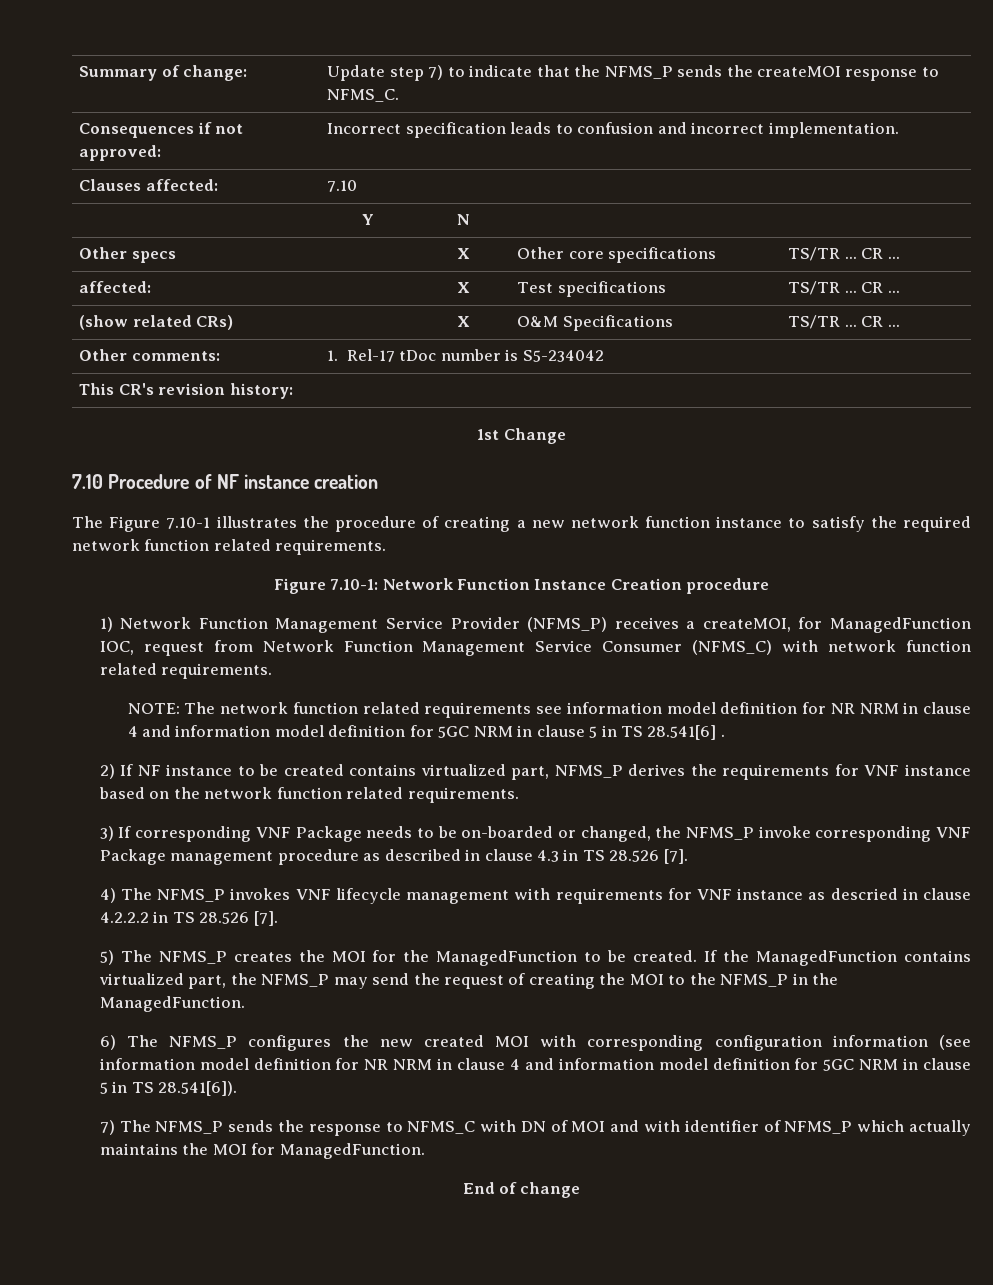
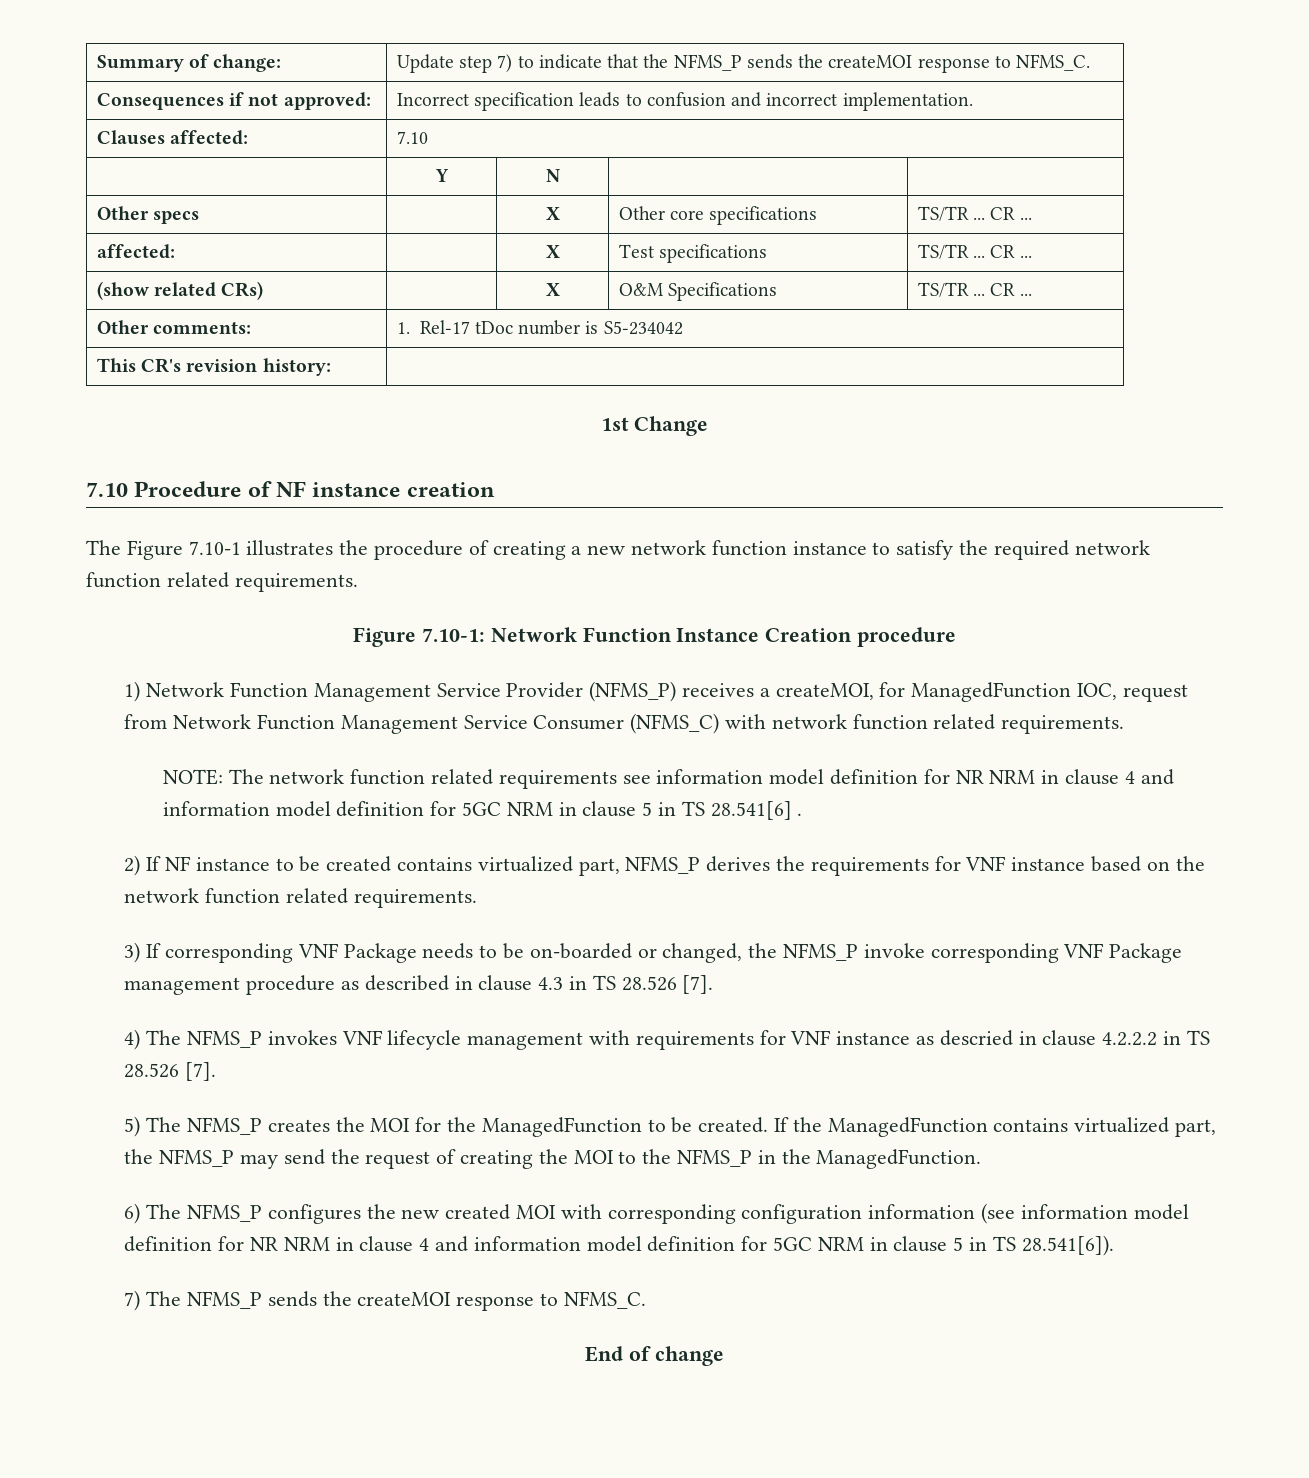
[308,1120,971,1136] [99,1143,425,1159] response to NFMS_C with DN of MOI and with identifier of NFMS_P which actually maintains the MOI for ManagedFunction. -> [357,1291,646,1311] createMOI response to NFMS_C.

